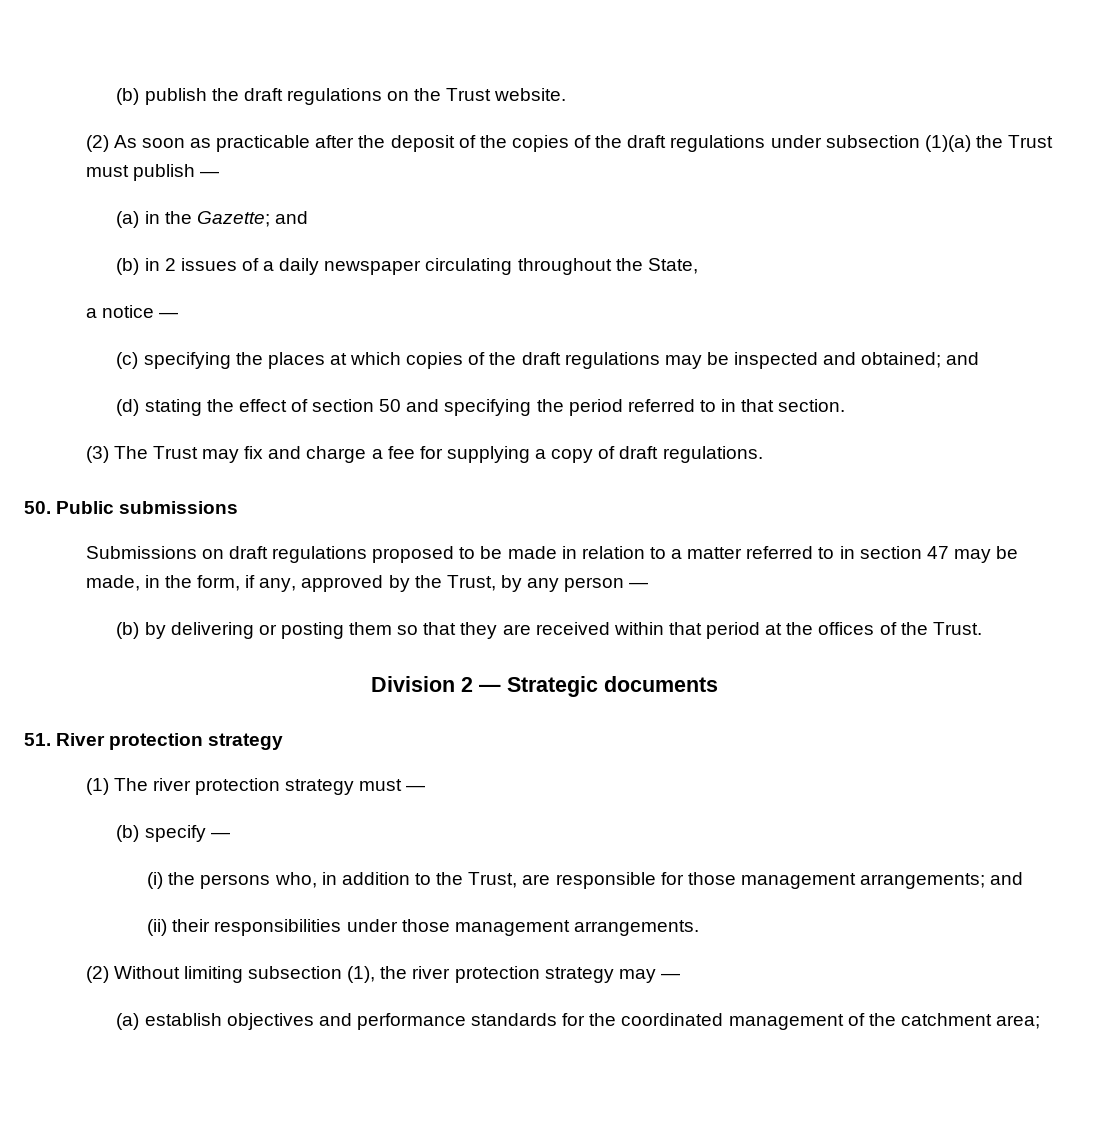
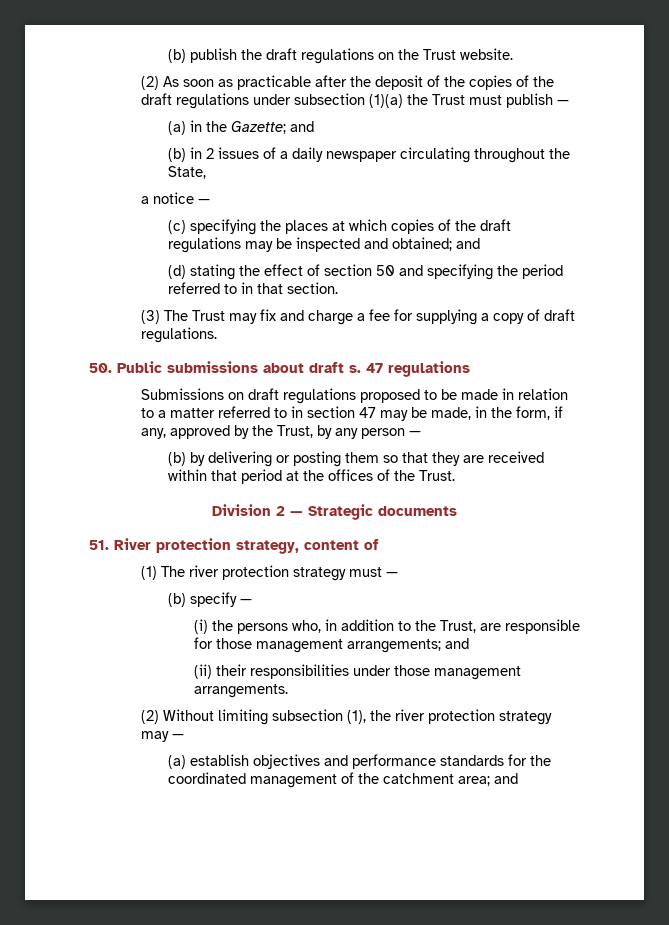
(239, 507) none -> [263,361,470,377] about draft s. 47 regulations
[208,733,284,750] strategy -> [236,539,379,554] strategy, content of
(1041, 1022) none -> [493,773,518,784] and

